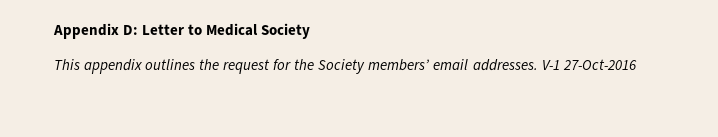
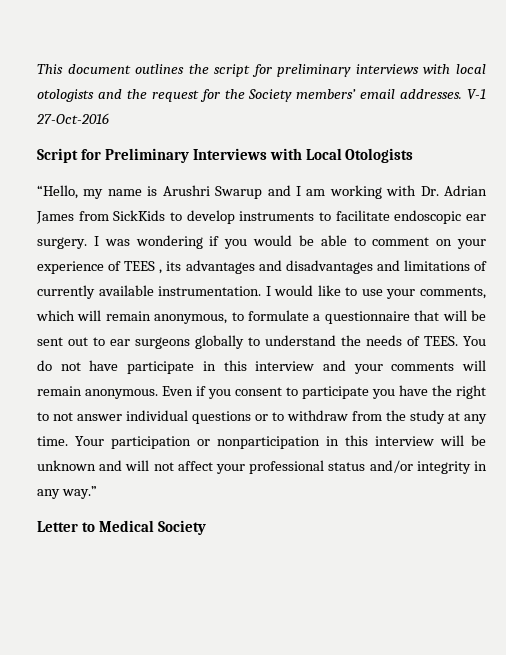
[53,23,311,39] [54,59,196,74] Appendix D: Letter to Medical Society // This appendix outlines -> [37,64,486,77] [37,89,122,102] This document outlines the script for preliminary interviews with local otologists and
(637, 64) none -> [37,148,414,163] [37,185,488,199] [36,210,486,224] [37,235,486,249] [37,260,487,274] [37,285,486,299] [36,310,486,324] [37,335,486,349] [37,360,486,374] [37,385,486,399] [37,410,487,424] [37,435,486,449] [37,460,487,474] [37,486,97,499] [37,520,206,535] // Script for Preliminary Interviews with Local Otologists // “Hello, my name is Arushri Swarup and I am working with Dr. Adrian James from SickKids to develop instruments to facilitate endoscopic ear surgery. I was wondering if you would be able to comment on your experience of TEES , its advantages and disadvantages and limitations of currently available instrumentation. I would like to use your comments, which will remain anonymous, to formulate a questionnaire that will be sent out to ear surgeons globally to understand the needs of TEES. You do not have participate in this interview and your comments will remain anonymous. Even if you consent to participate you have the right to not answer individual questions or to withdraw from the study at any time. Your participation or nonparticipation in this interview will be unknown and will not affect your professional status and/or integrity in any way.” // Letter to Medical Society

